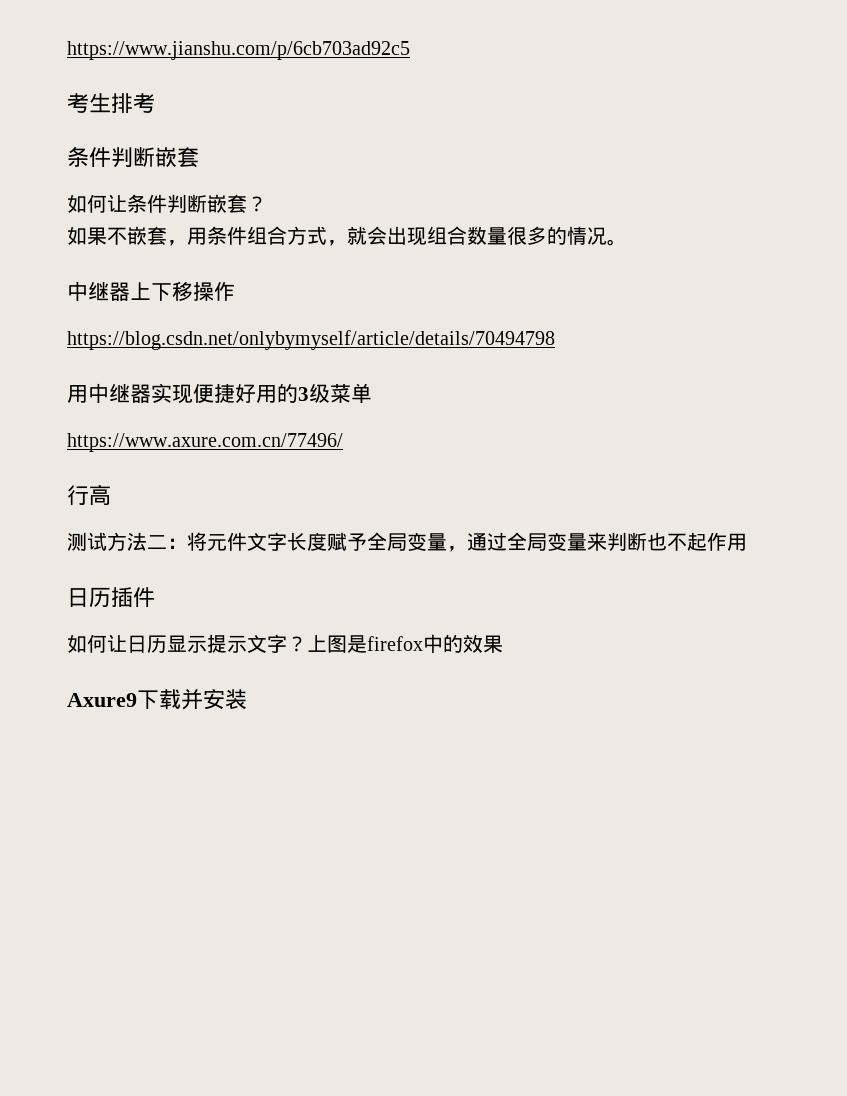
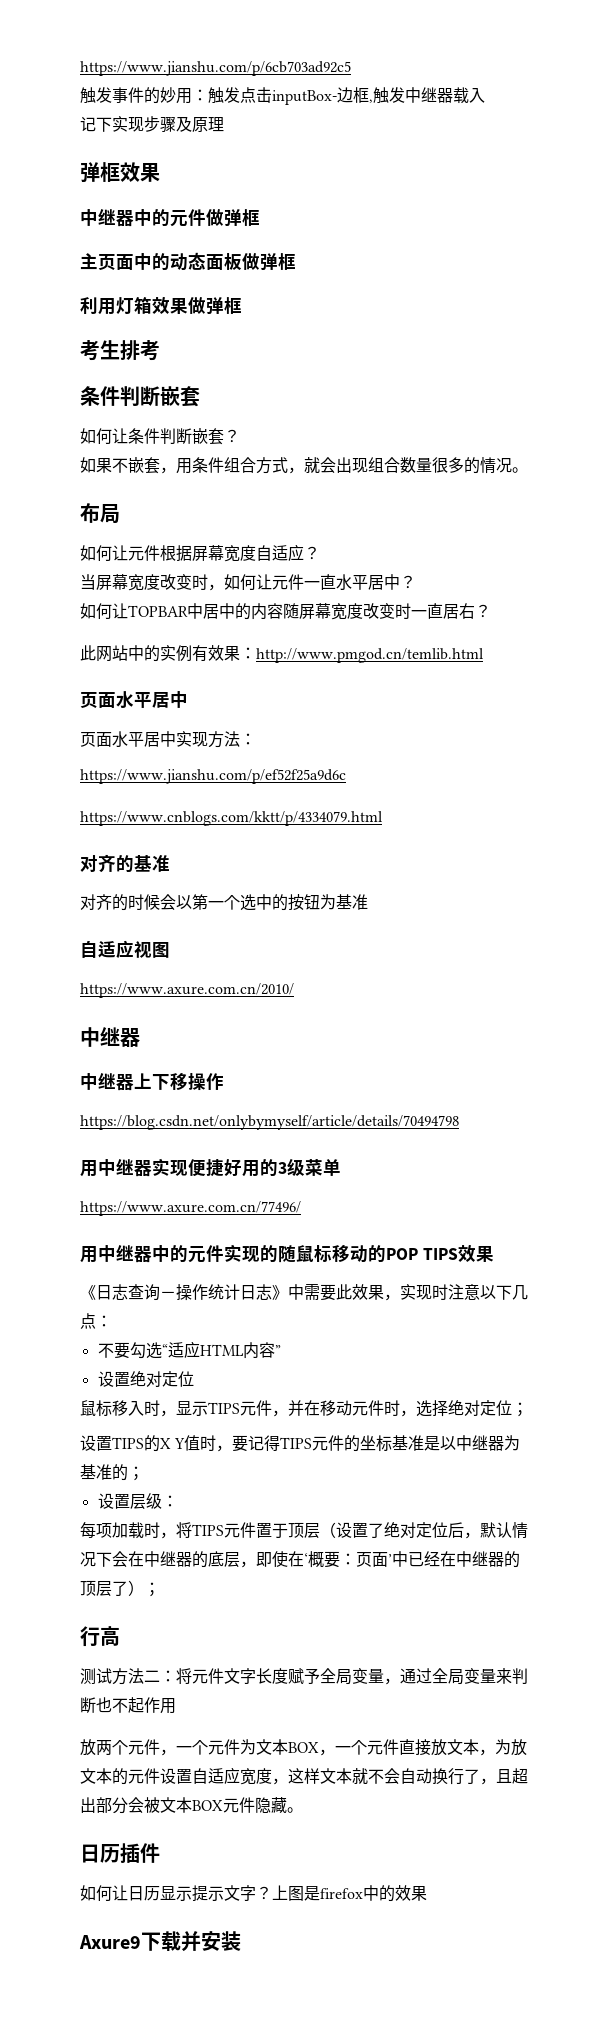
(410, 50) none -> [80,87,485,105] [80,116,224,132] [80,162,160,183] [80,208,260,227] [80,252,296,271] [80,296,242,315] // 触发事件的妙用：触发点击inputBox-边框,触发中继器载入 // 记下实现步骤及原理 // 弹框效果 // 中继器中的元件做弹框 // 主页面中的动态面板做弹框 // 利用灯箱效果做弹框
(627, 242) none -> [80,503,120,524] [80,544,320,562] [80,574,416,591] [80,603,491,620] [80,645,484,663] [80,691,188,708] [80,731,256,748] [80,769,346,784] [80,811,383,826] [80,854,170,873] [80,894,368,911] [80,940,170,959] [80,983,294,998] [80,1026,140,1047] // 布局 // 如何让元件根据屏幕宽度自适应？ // 当屏幕宽度改变时，如何让元件一直水平居中？ // 如何让TOPBAR中居中的内容随屏幕宽度改变时一直居右？ // 此网站中的实例有效果：http://www.pmgod.cn/temlib.html // 页面水平居中 // 页面水平居中实现方法： // https://www.jianshu.com/p/ef52f25a9d6c // https://www.cnblogs.com/kktt/p/4334079.html // 对齐的基准 // 对齐的时候会以第一个选中的按钮为基准 // 自适应视图 // https://www.axure.com.cn/2010/ // 中继器
(343, 442) none -> [80,1244,494,1263] [80,1284,528,1301] [80,1313,112,1329] [97,1341,281,1359] [97,1371,194,1387] [80,1400,528,1417] [80,1435,521,1452] [80,1464,144,1481] [97,1493,178,1509] [80,1522,528,1539] [80,1551,520,1568] [80,1580,160,1597] // 用中继器中的元件实现的随鼠标移动的POP TIPS效果 // 《日志查询－操作统计日志》中需要此效果，实现时注意以下几点： // 不要勾选“适应HTML内容” // 设置绝对定位 // 鼠标移入时，显示TIPS元件，并在移动元件时，选择绝对定位； // 设置TIPS的X Y值时，要记得TIPS元件的坐标基准是以中继器为基准的； // 设置层级： // 每项加载时，将TIPS元件置于顶层（设置了绝对定位后，默认情况下会在中继器的底层，即使在‘概要：页面’中已经在中继器的顶层了）；
(747, 542) none -> [80,1739,527,1756] [80,1767,528,1785] [80,1797,303,1814] // 放两个元件，一个元件为文本BOX，一个元件直接放文本，为放文本的元件设置自适应宽度，这样文本就不会自动换行了，且超出部分会被文本BOX元件隐藏。

